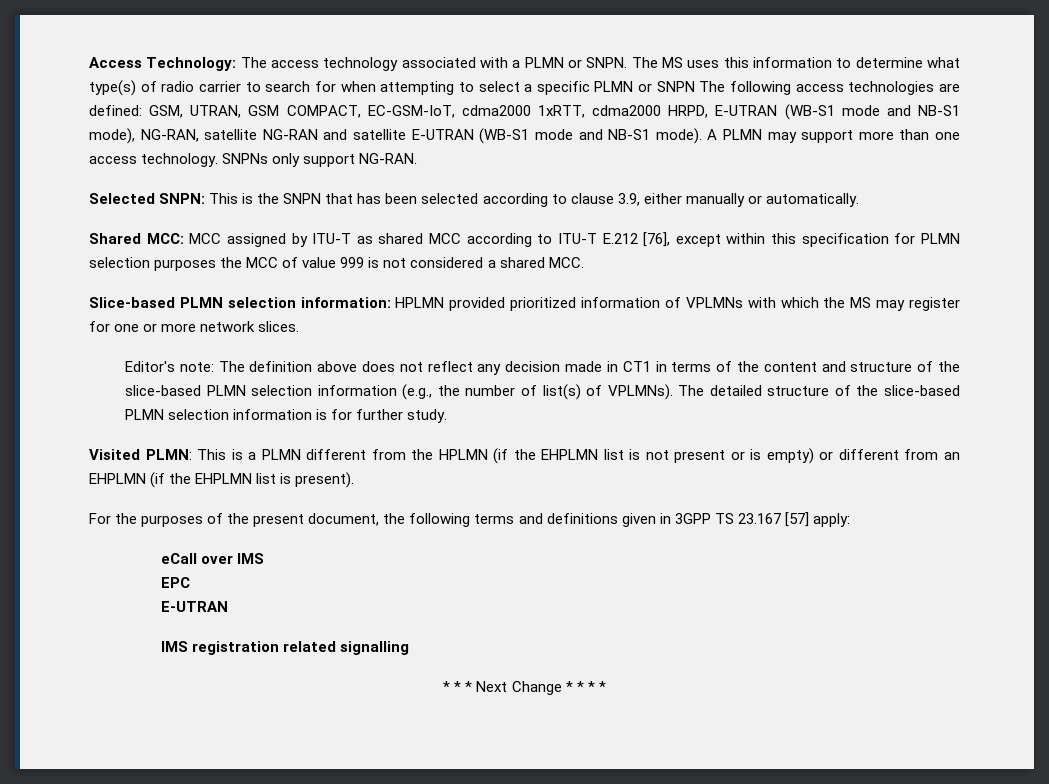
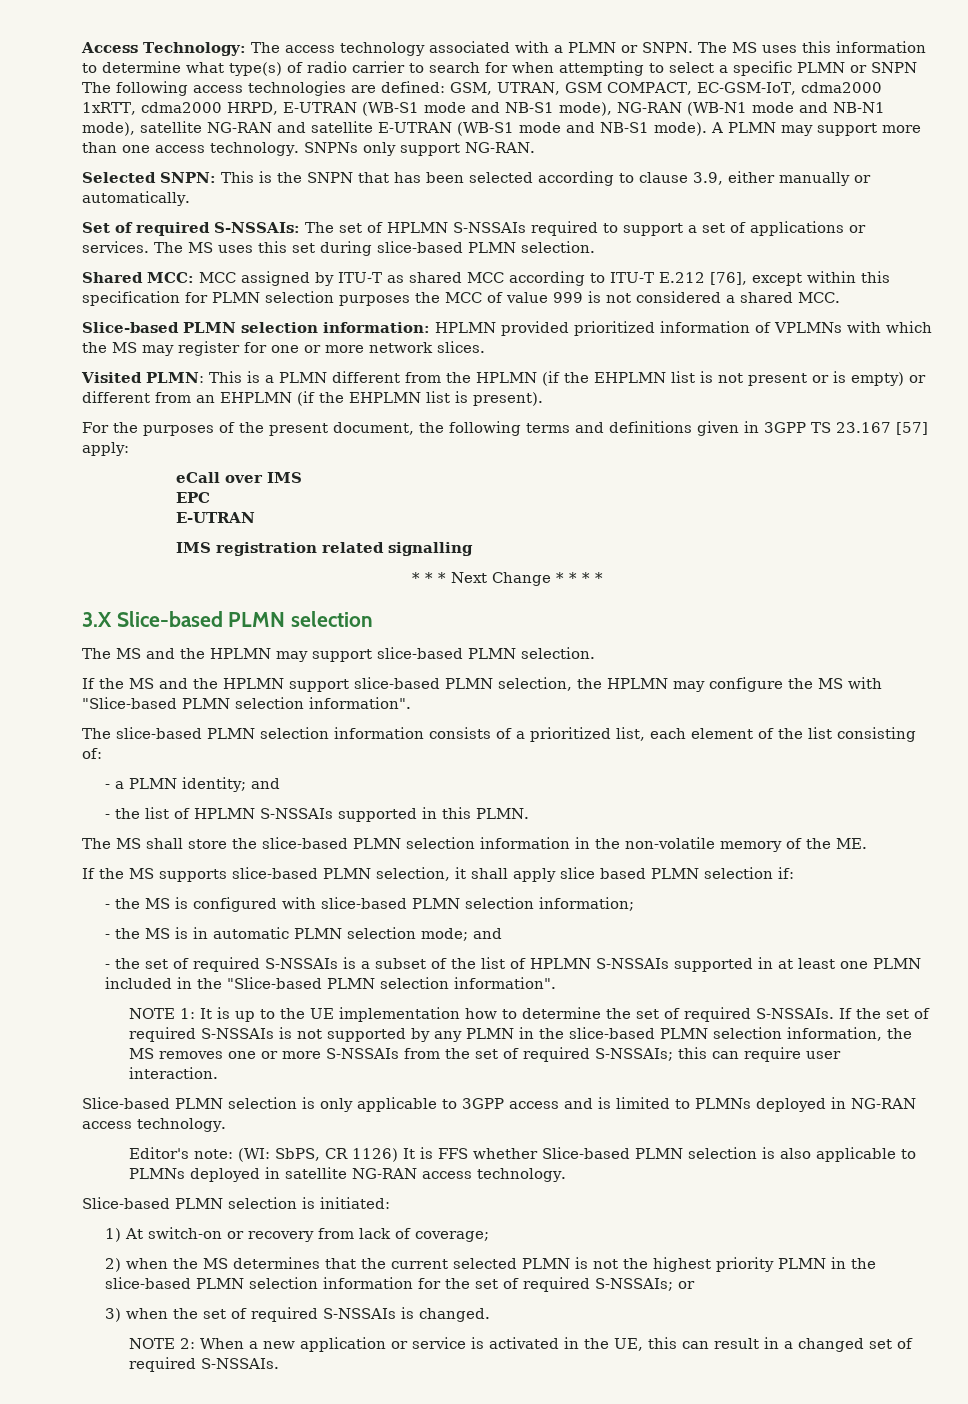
[140,129,199,142] NG-RAN, -> [616,102,885,116] [82,122,135,136] NG-RAN (WB-N1 mode and NB-N1 mode),
(859, 200) none -> [82,221,866,236] [82,241,595,256] // Set of required S-NSSAIs: The set of HPLMN S-NSSAIs required to support a set of applications or services. The MS uses this set during slice-based PLMN selection.
[125,361,961,375] [125,384,960,400] [125,409,448,423] // Editor's note: The definition above does not reflect any decision made in CT1 in terms of the content and structure of the slice-based PLMN selection information (e.g., the number of list(s) of VPLMNs). The detailed structure of the slice-based PLMN selection information is for further study. -> (485, 347) none
(606, 686) none -> [82,611,374,627] [82,647,595,662] [82,677,882,692] [82,697,411,709] [82,727,916,742] [82,748,102,759] [105,777,281,792] [105,807,530,822] [82,837,867,852] [82,867,794,882] [105,897,635,912] [105,927,503,941] [105,957,922,972] [105,977,557,989] [128,1007,930,1022] [128,1027,912,1042] [128,1047,841,1062] [128,1067,218,1079] [82,1097,916,1112] [82,1118,226,1132] [128,1147,916,1162] [128,1167,566,1182] [82,1197,390,1209] [105,1227,490,1242] [105,1257,877,1272] [105,1277,696,1292] [105,1307,491,1322] [128,1337,913,1352] [128,1357,279,1372] // 3.X Slice-based PLMN selection // The MS and the HPLMN may support slice-based PLMN selection. // If the MS and the HPLMN support slice-based PLMN selection, the HPLMN may configure the MS with "Slice-based PLMN selection information". // The slice-based PLMN selection information consists of a prioritized list, each element of the list consisting of: // - a PLMN identity; and // - the list of HPLMN S-NSSAIs supported in this PLMN. // The MS shall store the slice-based PLMN selection information in the non-volatile memory of the ME. // If the MS supports slice-based PLMN selection, it shall apply slice based PLMN selection if: // - the MS is configured with slice-based PLMN selection information; // - the MS is in automatic PLMN selection mode; and // - the set of required S-NSSAIs is a subset of the list of HPLMN S-NSSAIs supported in at least one PLMN included in the "Slice-based PLMN selection information". // NOTE 1: It is up to the UE implementation how to determine the set of required S-NSSAIs. If the set of required S-NSSAIs is not supported by any PLMN in the slice-based PLMN selection information, the MS removes one or more S-NSSAIs from the set of required S-NSSAIs; this can require user interaction. // Slice-based PLMN selection is only applicable to 3GPP access and is limited to PLMNs deployed in NG-RAN access technology. // Editor's note: (WI: SbPS, CR 1126) It is FFS whether Slice-based PLMN selection is also applicable to PLMNs deployed in satellite NG-RAN access technology. // Slice-based PLMN selection is initiated: // 1) At switch-on or recovery from lack of coverage; // 2) when the MS determines that the current selected PLMN is not the highest priority PLMN in the slice-based PLMN selection information for the set of required S-NSSAIs; or // 3) when the set of required S-NSSAIs is changed. // NOTE 2: When a new application or service is activated in the UE, this can result in a changed set of required S-NSSAIs.

